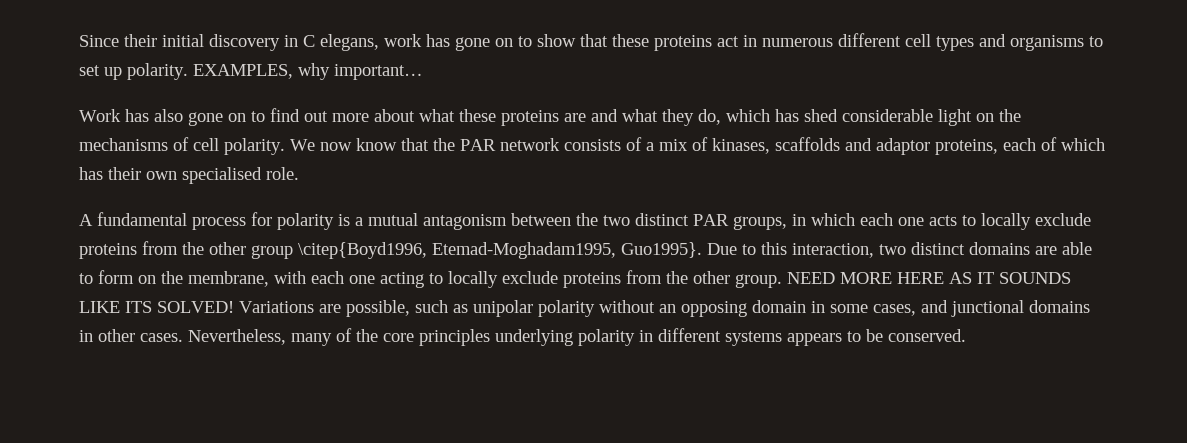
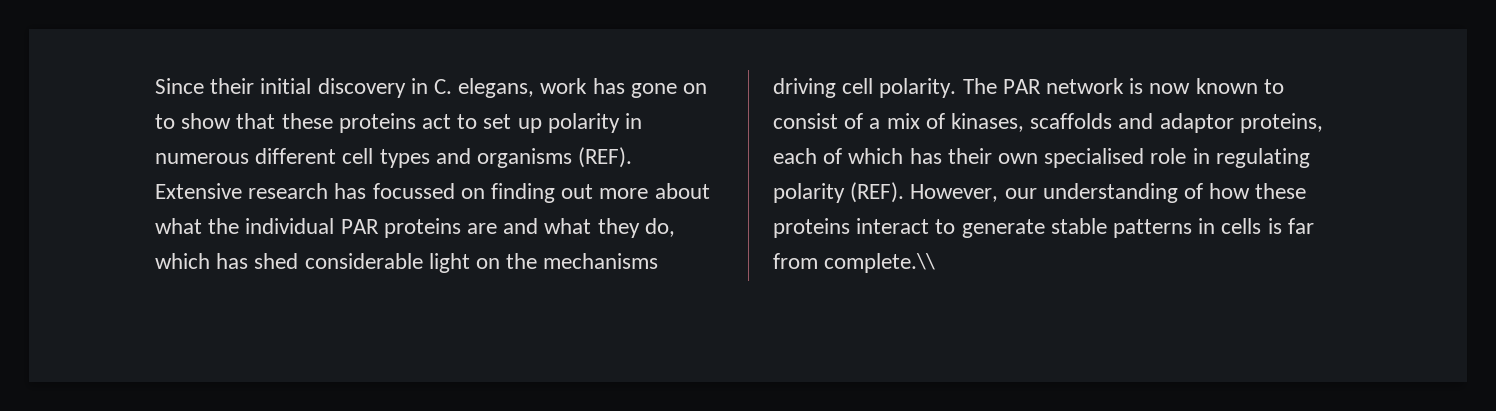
[303,35,315,47] C -> [434,79,453,94] C.
(739, 41) none -> [457,113,620,133] to set up polarity
[1089,36,1103,47] [79,63,423,80] [79,108,300,126] to set up polarity. EXAMPLES, why important… // Work has also gone on to find -> [578,147,633,168] [155,183,556,203] (REF). Extensive research has focussed on finding
[459,109,496,122] these -> [208,218,379,234] the individual PAR
[173,137,189,151] of -> [773,78,836,98] driving
[290,138,621,151] We now know that the PAR network consists -> [962,78,1284,94] [773,113,838,129] The PAR network is now known to consist
[266,167,299,180] [79,212,1091,230] [79,241,1092,259] [79,270,1071,288] [79,300,1090,317] [79,328,966,346] role. // A fundamental process for polarity is a mutual antagonism between the two distinct PAR groups, in which each one acts to locally exclude proteins from the other group \citep{Boyd1996, Etemad-Moghadam1995, Guo1995}. Due to this interaction, two distinct domains are able to form on the membrane, with each one acting to locally exclude proteins from the other group. NEED MORE HERE AS IT SOUNDS LIKE ITS SOLVED! Variations are possible, such as unipolar polarity without an opposing domain in some cases, and junctional domains in other cases. Nevertheless, many of the core principles underlying polarity in different systems appears to be conserved. -> [1150,148,1310,168] [773,182,1307,203] [773,218,1314,238] [773,253,936,273] role in regulating polarity (REF). However, our understanding of how these proteins interact to generate stable patterns in cells is far from complete.\\

